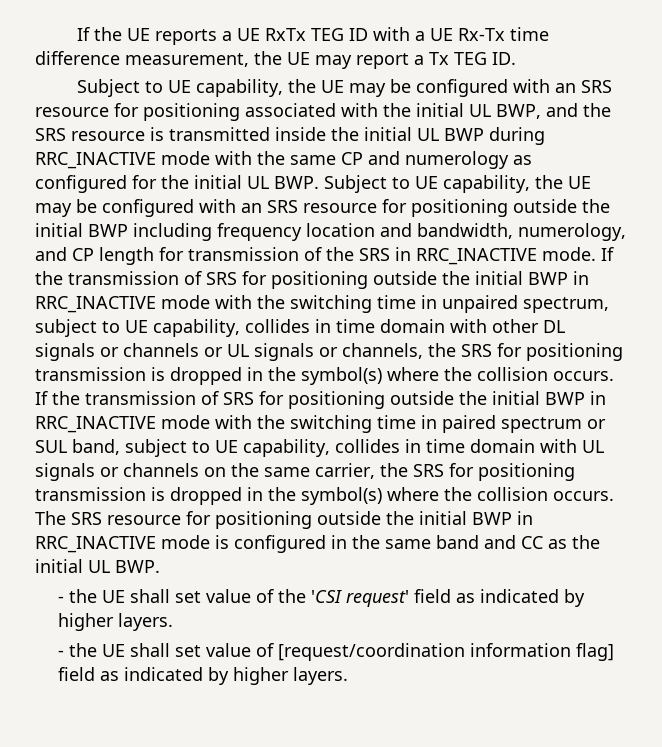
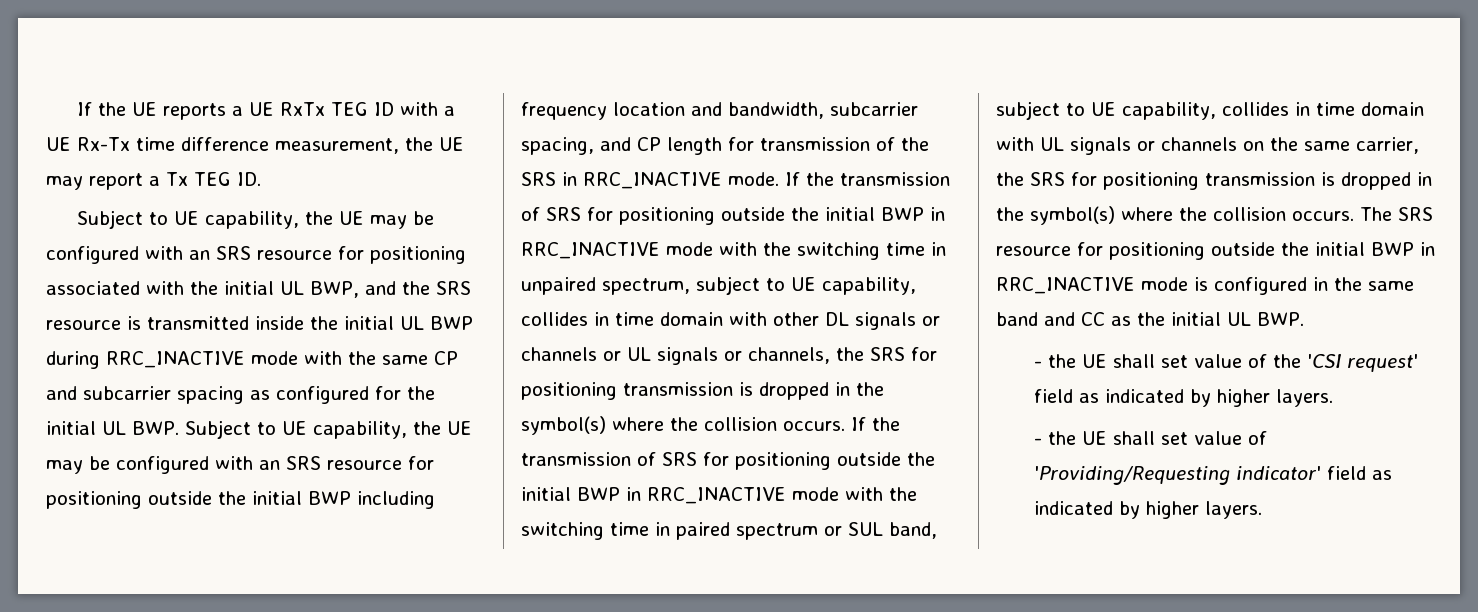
[405,151,509,169] numerology -> [83,386,244,404] subcarrier spacing
[518,223,626,241] numerology, -> [830,102,918,116] [521,137,594,155] subcarrier spacing,
[278,643,615,661] [request/coordination information flag] -> [1033,466,1321,485] 'Providing/Requesting indicator'

